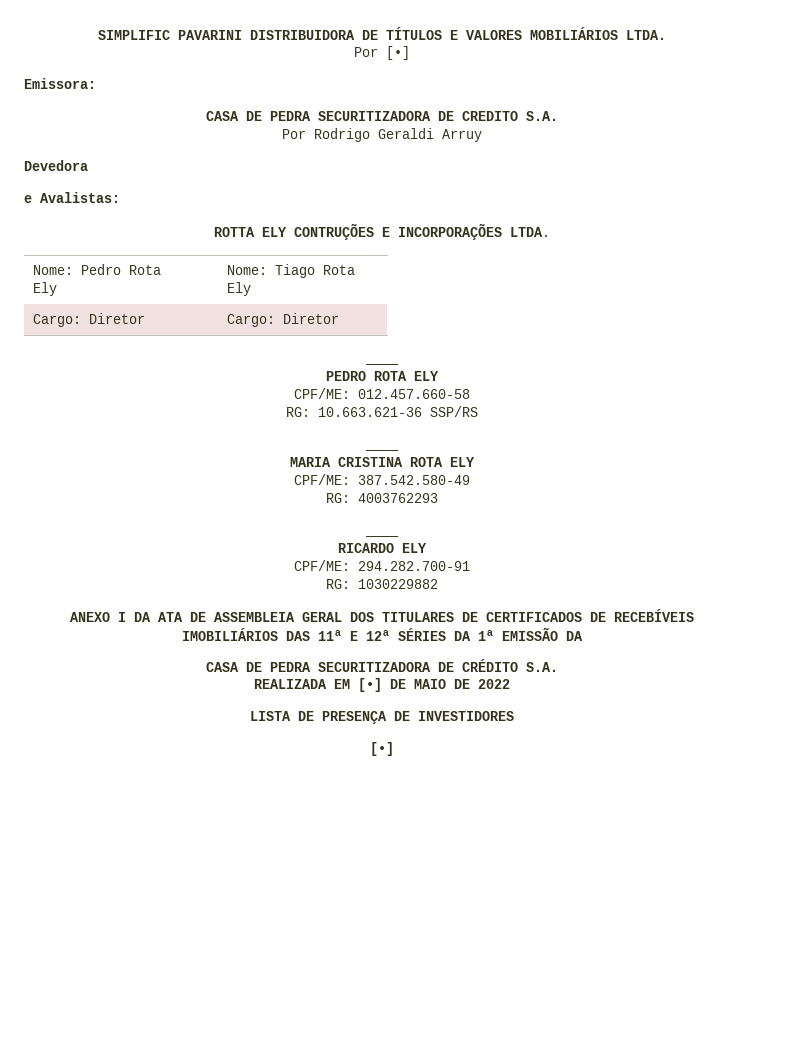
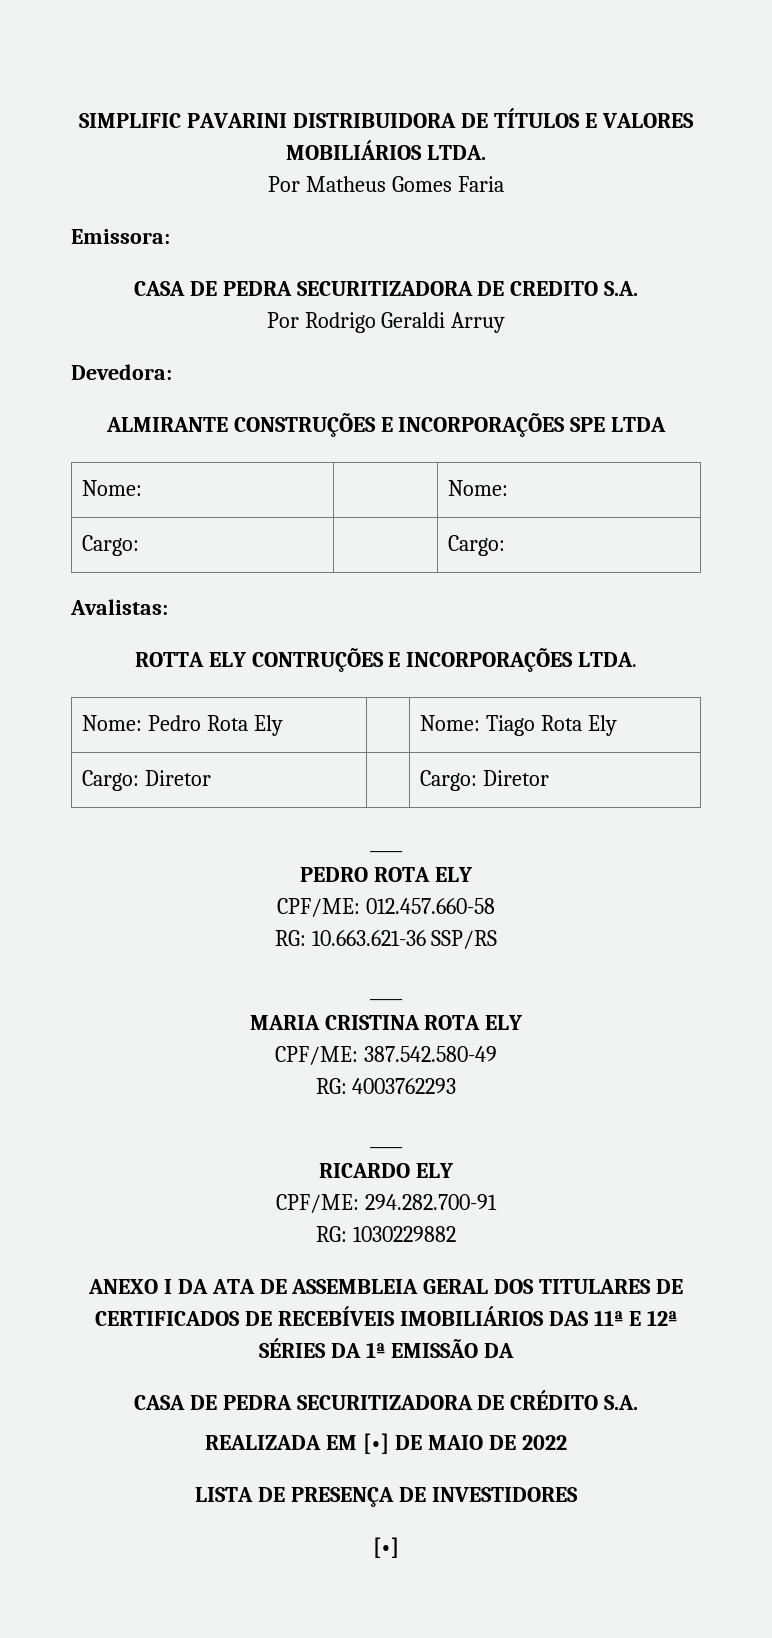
[385,46,410,60] [•] -> [306,176,504,192] Matheus Gomes Faria
[24,160,88,171] [24,195,32,203] Devedora // e -> [71,364,172,380] [105,413,667,437] [81,480,142,496] [447,480,508,496] [81,535,139,556] [447,535,505,556] Devedora: // ALMIRANTE CONSTRUÇÕES E INCORPORAÇÕES SPE LTDA // Nome: | | Nome: // Cargo: | | Cargo: //

